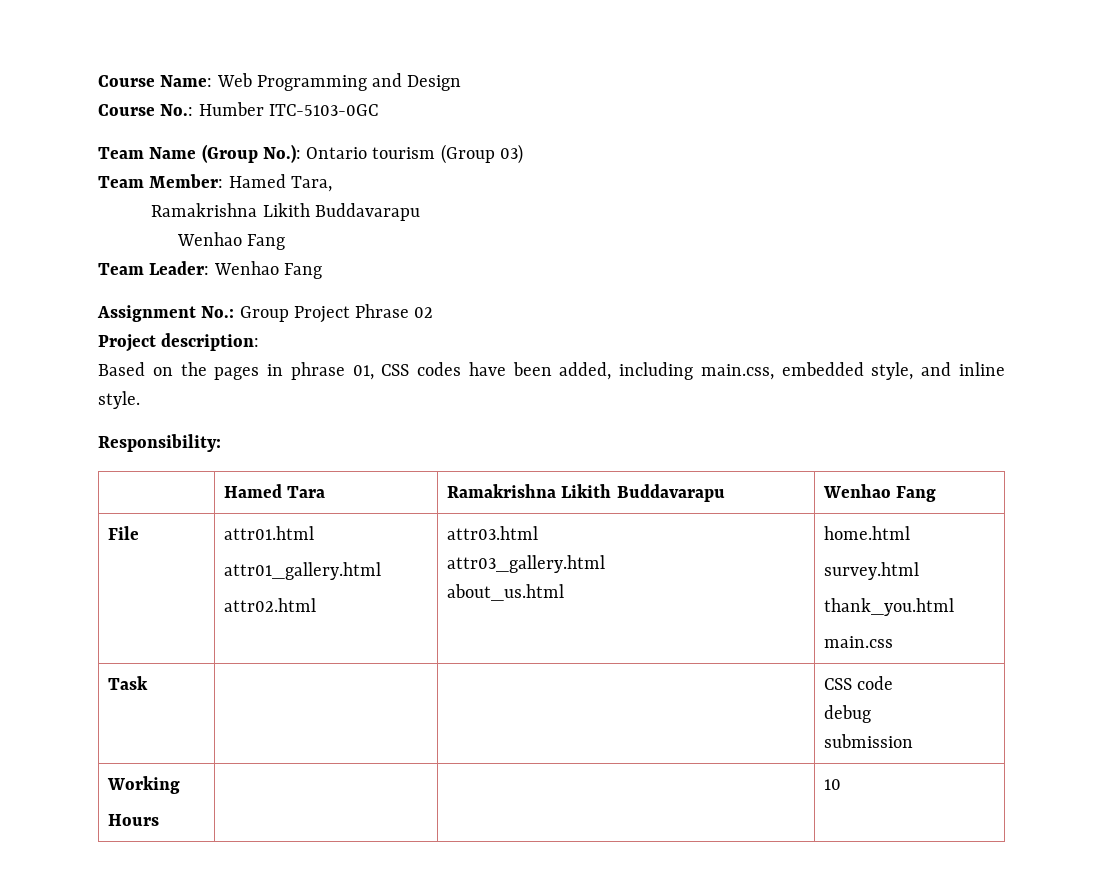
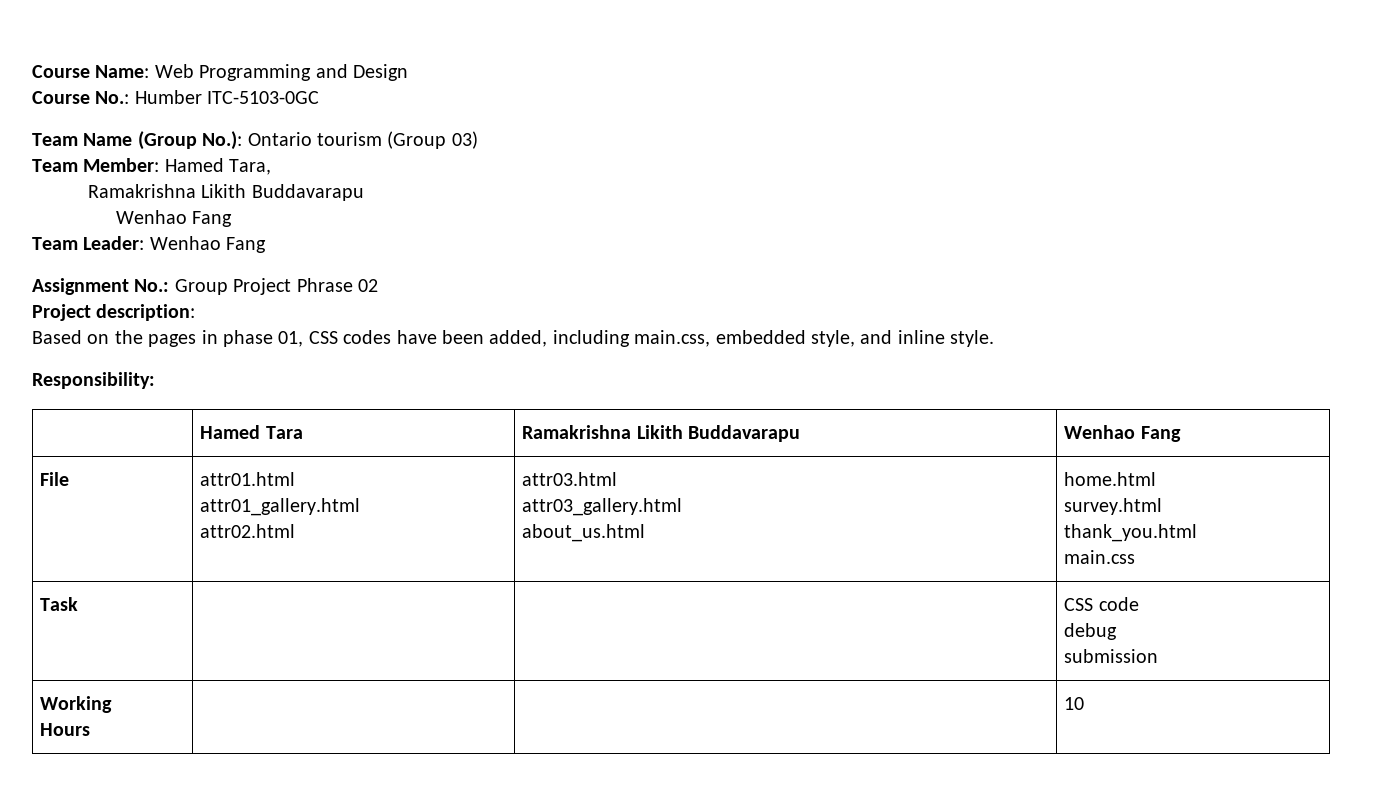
[290,362,345,380] phrase -> [223,330,273,347] phase

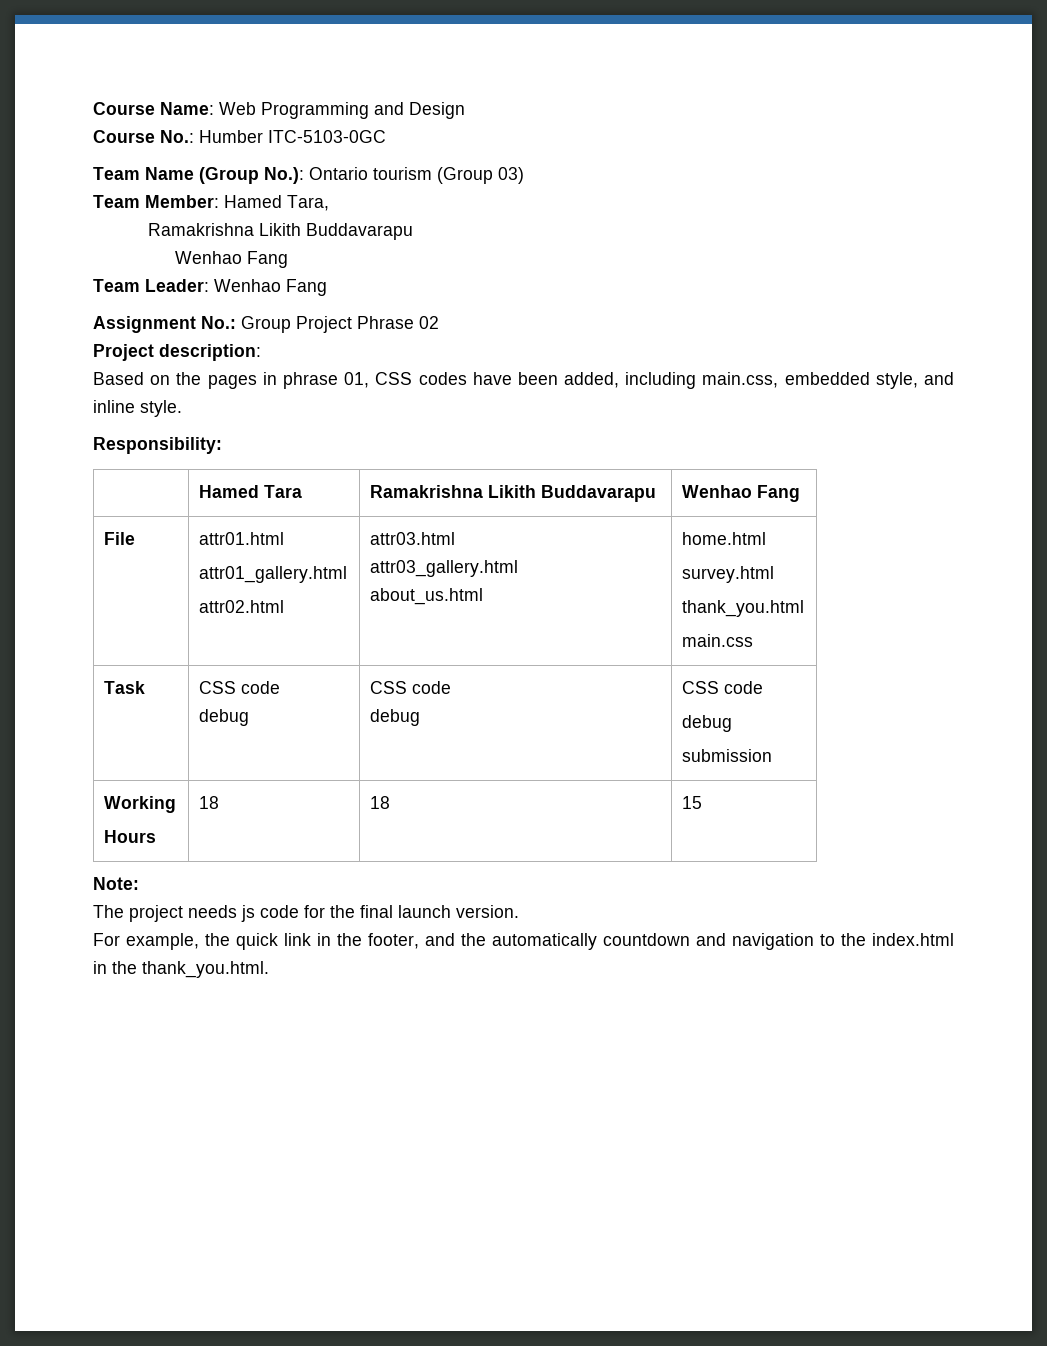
[223,330,273,347] phase -> [282,372,338,389] phrase
(79, 604) | -> [199,681,281,694] [199,709,250,726] [370,681,452,694] [370,709,421,726] CSS code // debug | CSS code // debug
[1064,697,1085,710] | | 10 -> [199,796,220,809] [370,796,391,809] [682,796,703,809] [93,877,139,890] [93,905,519,922] [93,933,954,950] [93,961,269,978] 18 | 18 | 15 // Note: // The project needs js code for the final launch version. // For example, the quick link in the footer, and the automatically countdown and navigation to the index.html in the thank_you.html.

